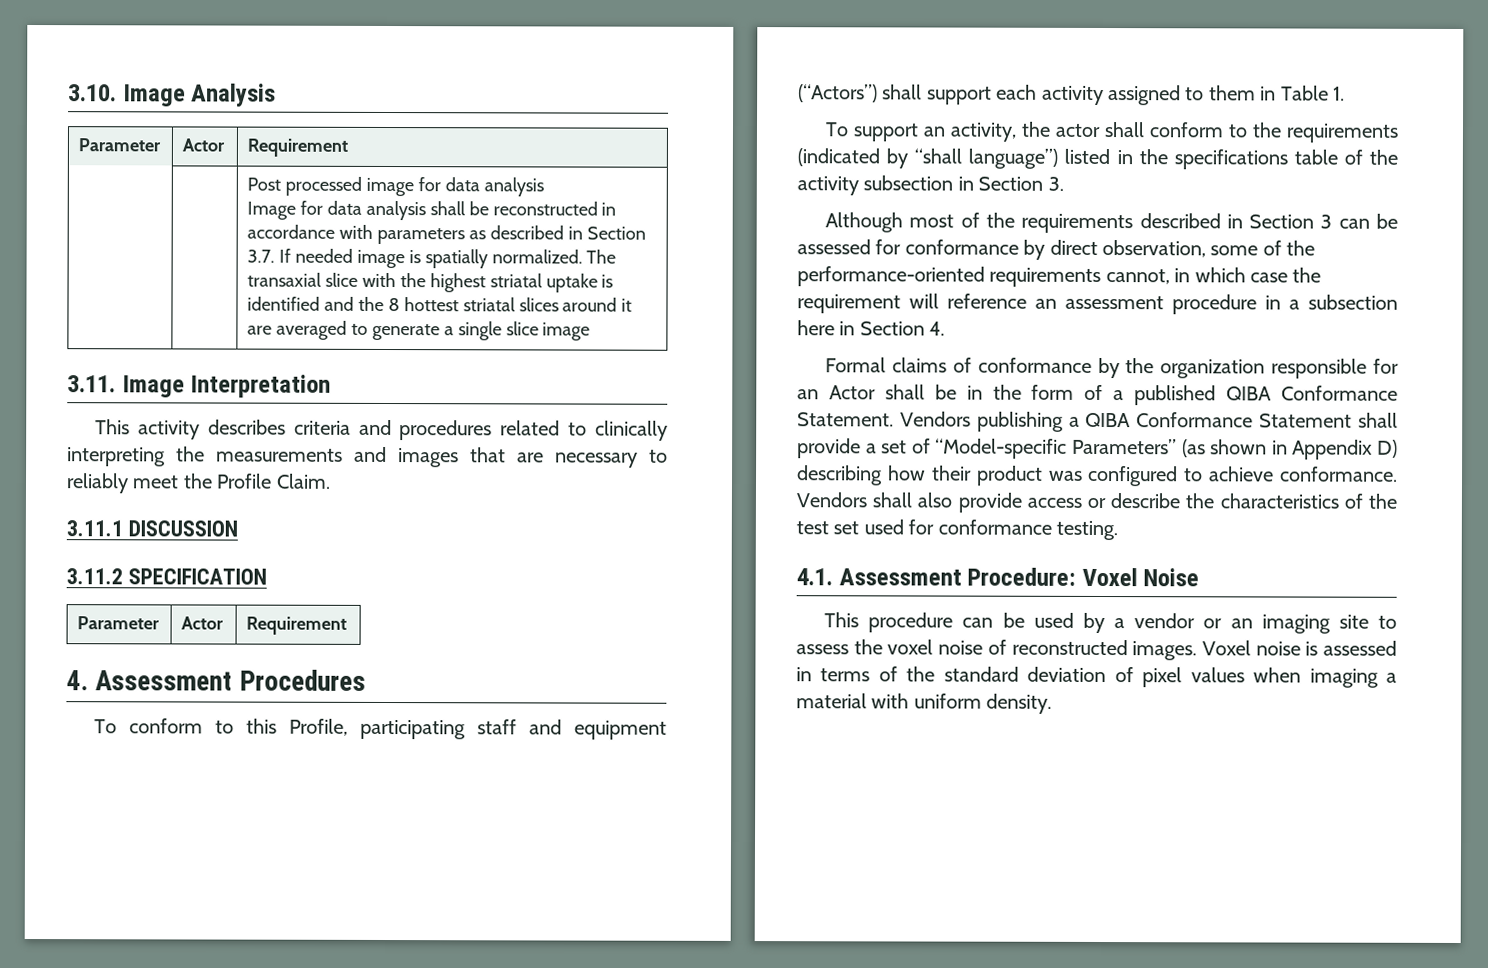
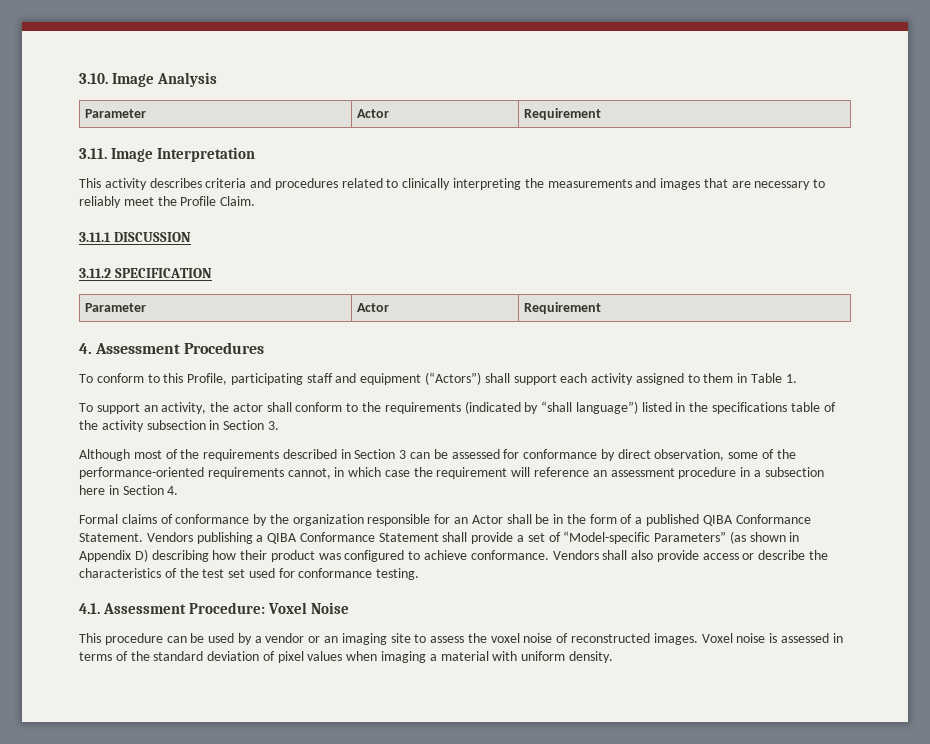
[247,176,544,197] [247,200,617,221] [247,224,646,245] [247,248,617,269] [247,272,614,293] [247,296,633,312] [247,320,591,341] // | | Post processed image for data analysis // Image for data analysis shall be reconstructed in accordance with parameters as described in Section 3.7. If needed image is spatially normalized. The transaxial slice with the highest striatal uptake is identified and the 8 hottest striatal slices around it are averaged to generate a single slice image -> (602, 114) none

